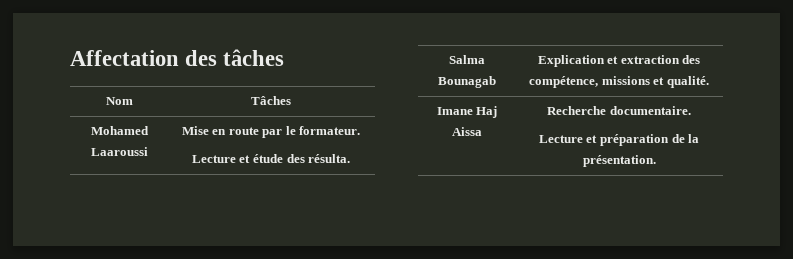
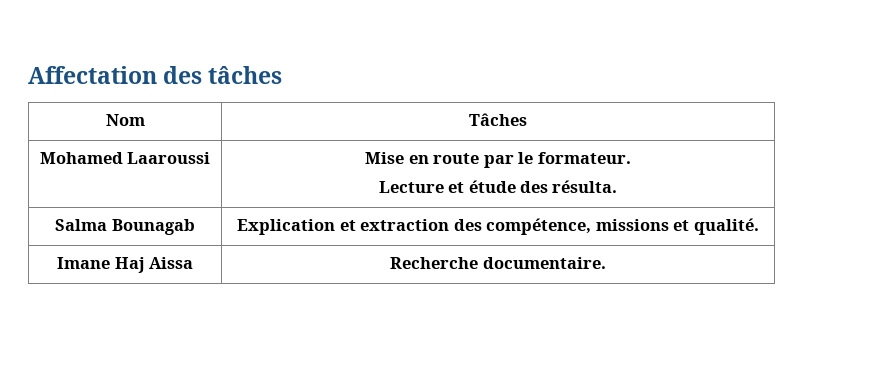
[538,134,700,146] [582,155,656,167] // Lecture et préparation de la présentation. -> (606, 263) none

